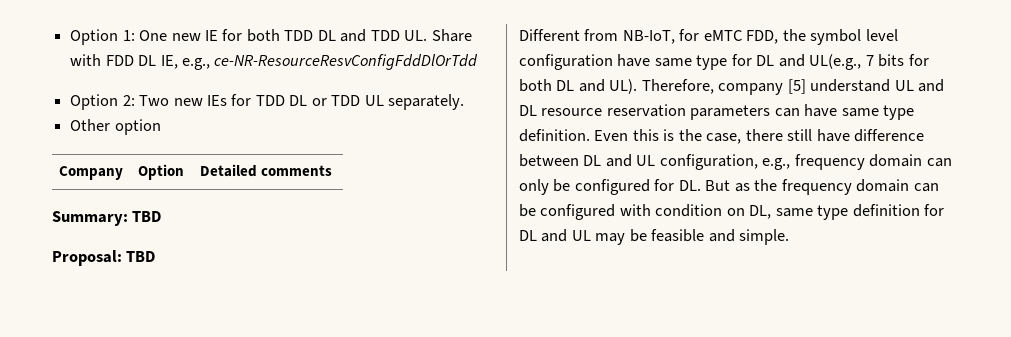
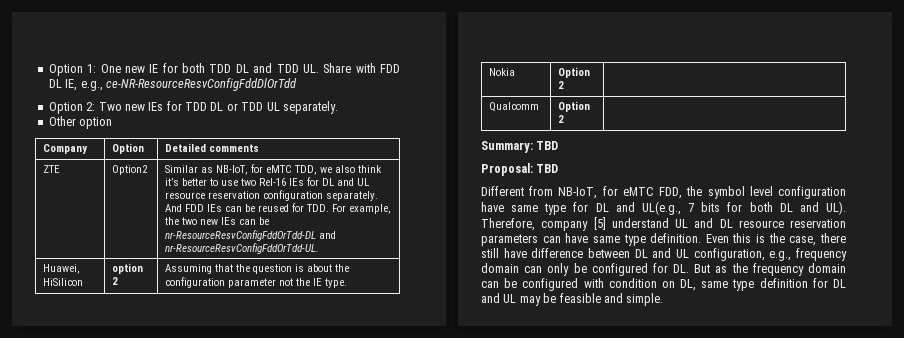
(333, 170) none -> [43,165,61,173] [112,165,149,175] [165,164,383,175] [165,177,371,186] [165,190,379,201] [165,203,392,214] [165,217,270,225] [165,230,337,241] [165,243,320,254] [43,264,81,274] [43,278,84,286] [112,263,144,274] [112,277,119,285] [165,264,350,274] [165,277,348,288] [489,68,516,76] [558,67,591,78] [558,81,565,89] [489,102,540,112] [558,101,591,112] [558,115,565,123] // ZTE | Option2 | Similar as NB-IoT, for eMTC TDD, we also think it’s better to use two Rel-16 IEs for DL and UL resource reservation configuration separately. And FDD IEs can be reused for TDD. For example, the two new IEs can be nr-ResourceResvConfigFddOrTdd-DL and nr-ResourceResvConfigFddOrTdd-UL. // Huawei, HiSilicon | option 2 | Assuming that the question is about the configuration parameter not the IE type. // Nokia | Option 2 | // Qualcomm | Option 2 |

